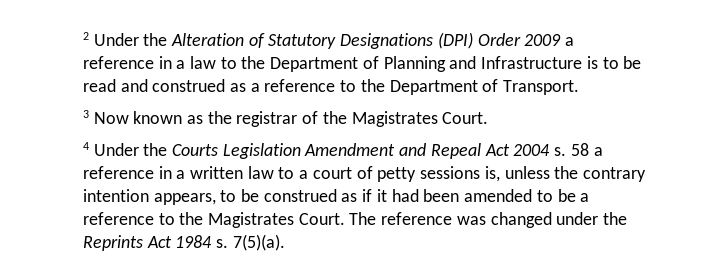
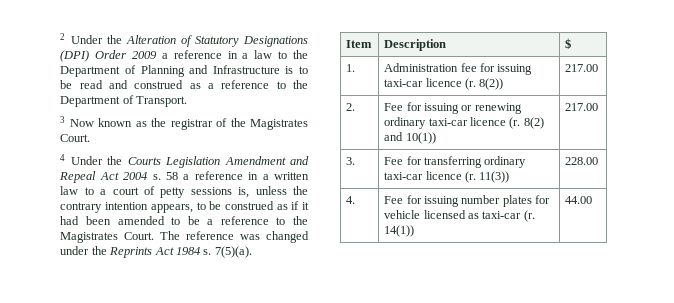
(285, 242) none -> [346,40,373,48] [384,39,447,51] [565,38,572,49] [346,64,356,72] [384,63,533,75] [384,78,504,90] [565,64,599,72] [346,103,356,111] [384,102,522,114] [384,117,544,129] [384,132,436,144] [565,103,599,111] [346,157,356,165] [384,156,527,168] [384,171,510,183] [565,157,599,165] [346,196,356,204] [384,195,551,207] [384,210,535,222] [384,225,415,237] [565,196,593,204] // Item | Description | $ // 1. | Administration fee for issuing taxi-car licence (r. 8(2)) | 217.00 // 2. | Fee for issuing or renewing ordinary taxi-car licence (r. 8(2) and 10(1)) | 217.00 // 3. | Fee for transferring ordinary taxi-car licence (r. 11(3)) | 228.00 // 4. | Fee for issuing number plates for vehicle licensed as taxi-car (r. 14(1)) | 44.00

